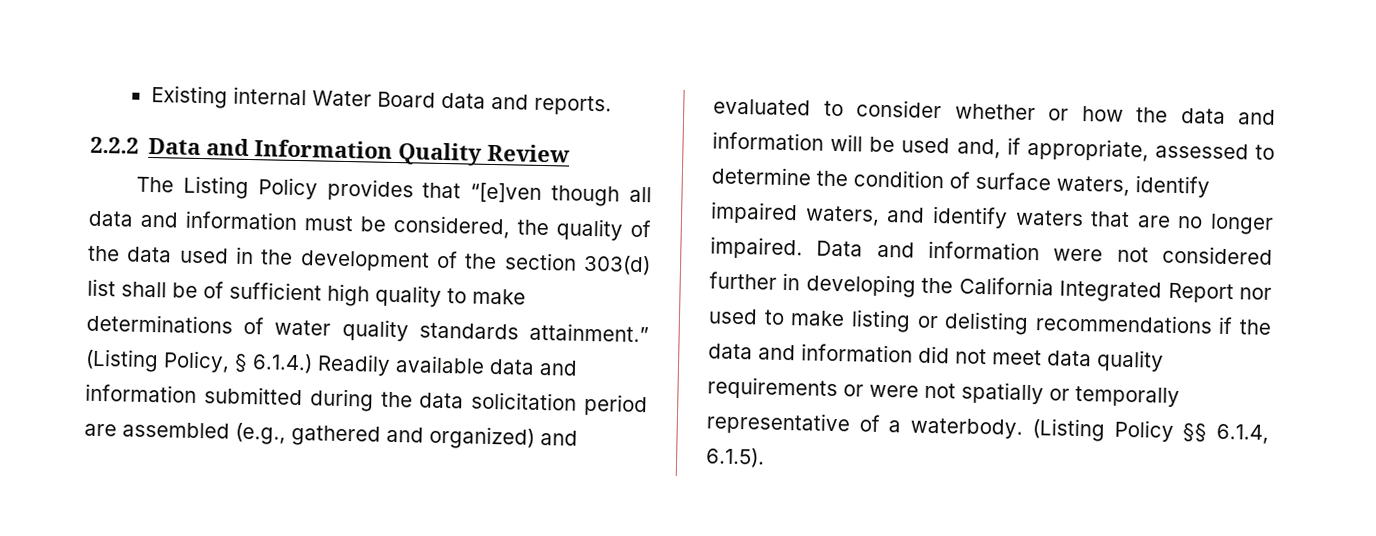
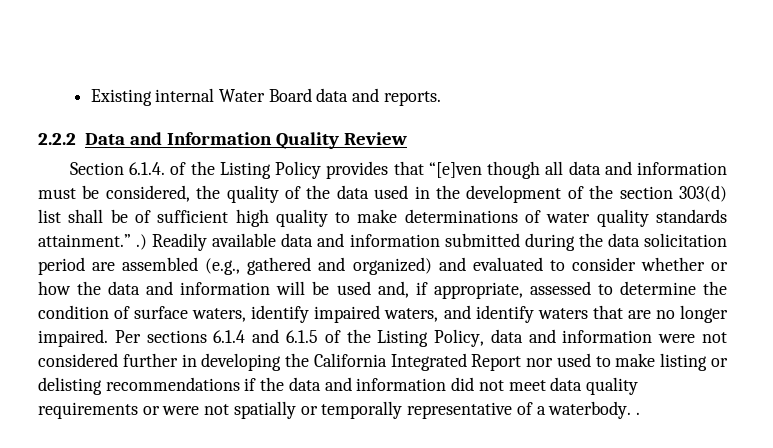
[135,176,174,193] The -> [69,161,215,175] Section 6.1.4. of the
[85,348,313,374] (Listing Policy, § 6.1.4.) -> [136,234,148,250] .)
[816,240,864,257] Data -> [114,329,523,347] Per sections 6.1.4 and 6.1.5 of the Listing Policy, data
[1031,418,1269,444] [705,447,765,468] (Listing Policy §§ 6.1.4, 6.1.5). -> [635,412,640,415] .

